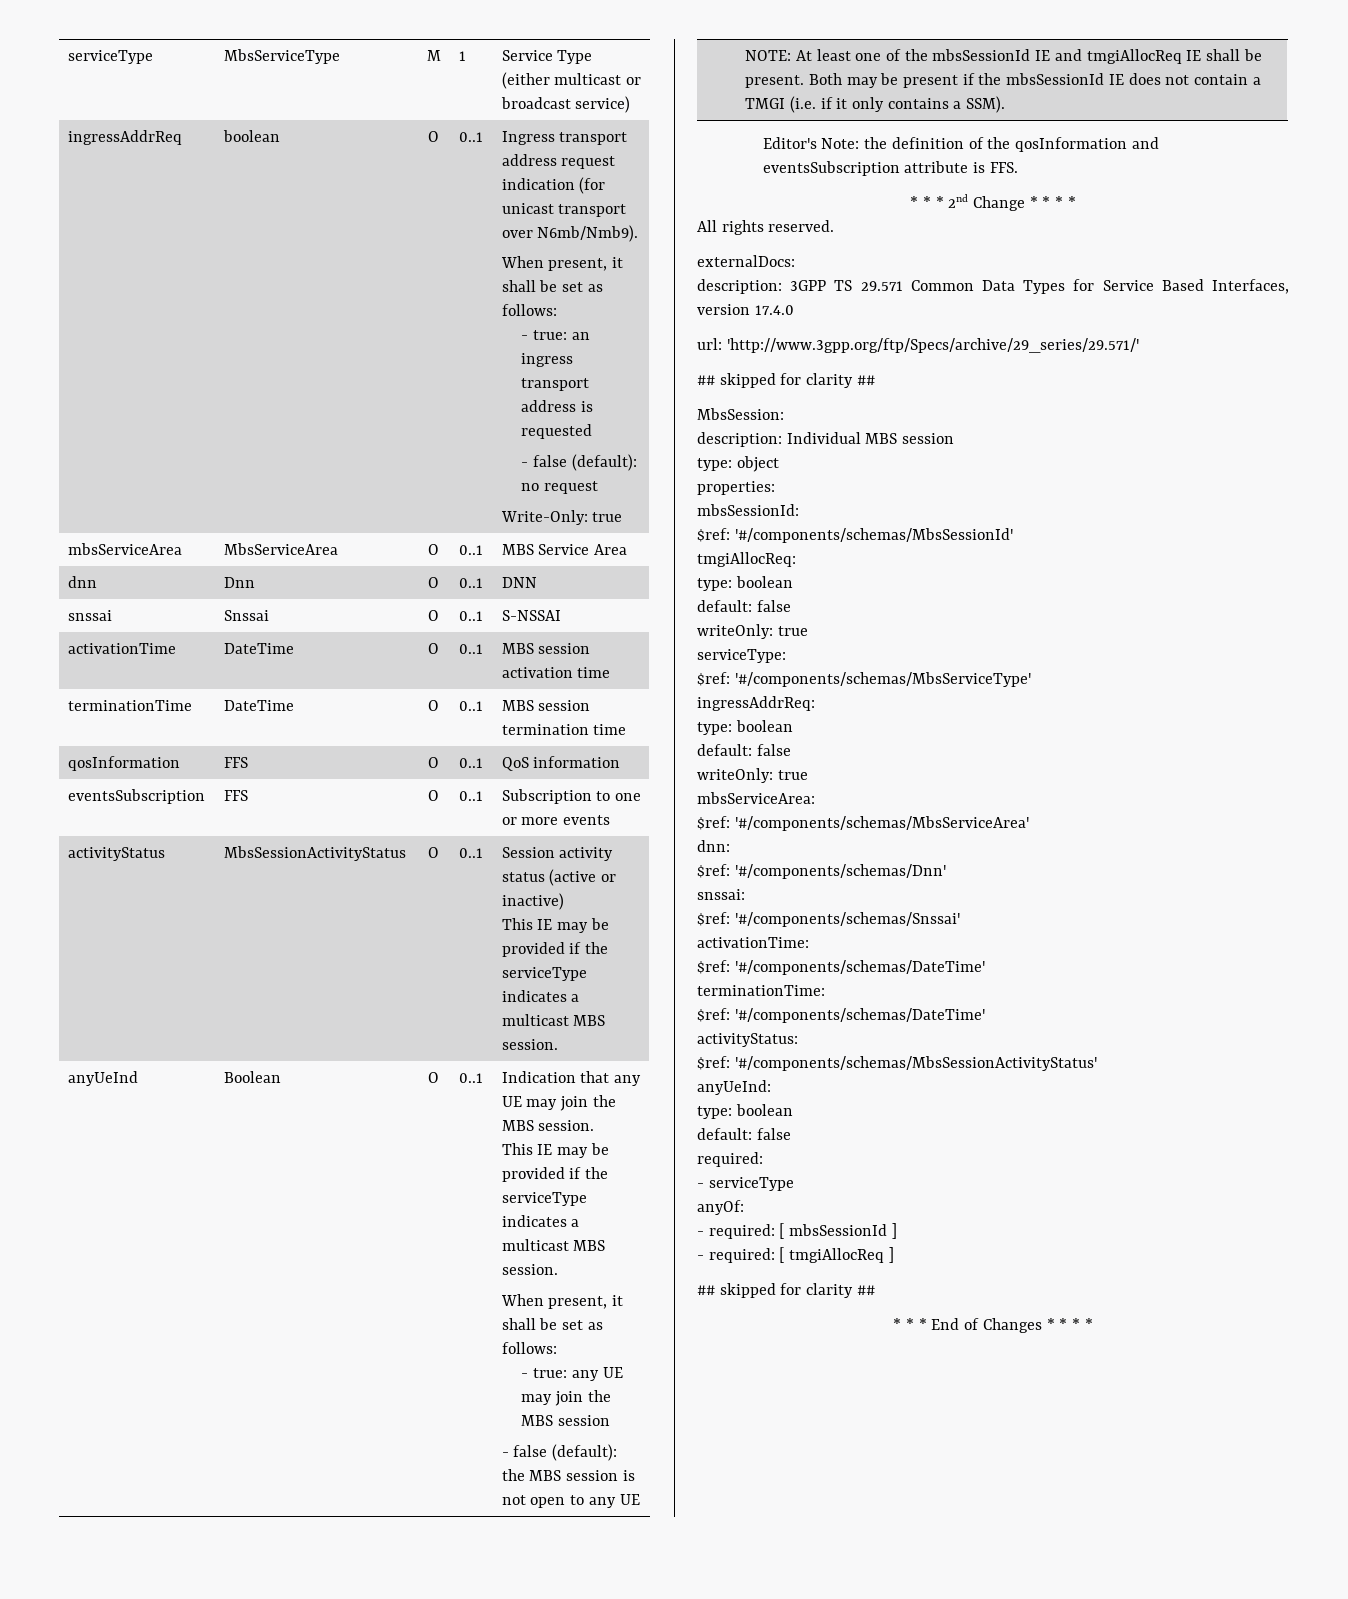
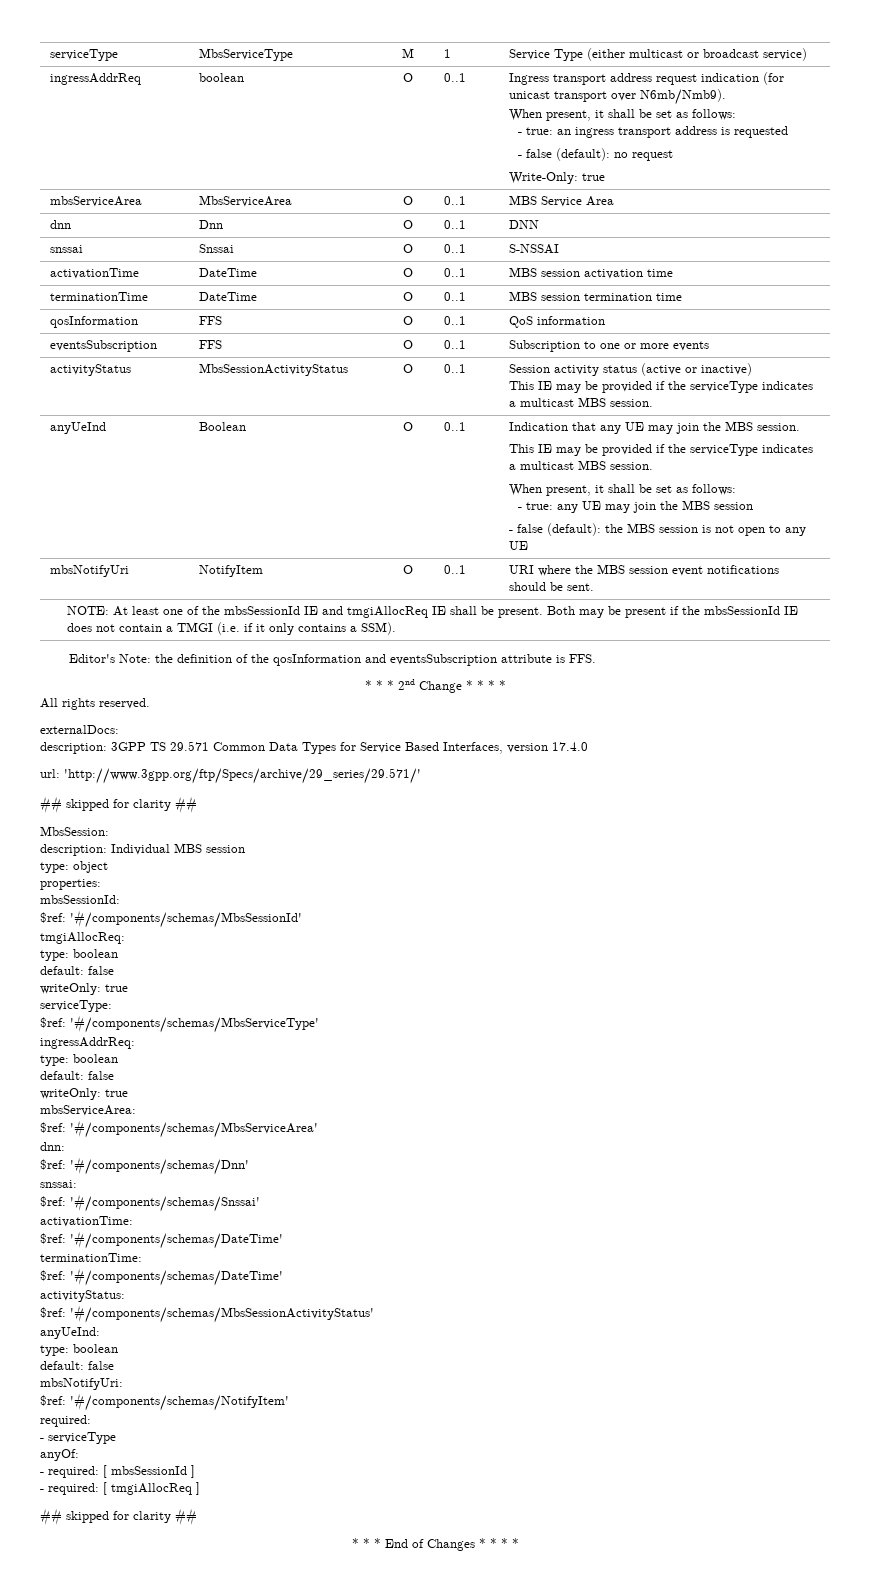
(640, 1499) none -> [50,565,130,577] [199,565,264,577] [402,565,413,574] [444,565,467,574] [509,564,780,576] [509,582,595,591] // mbsNotifyUri | NotifyItem | O | 0..1 | URI where the MBS session event notifications should be sent.
(791, 1134) none -> [40,1378,123,1390] [40,1393,289,1411] // mbsNotifyUri: // $ref: '#/components/schemas/NotifyItem'

